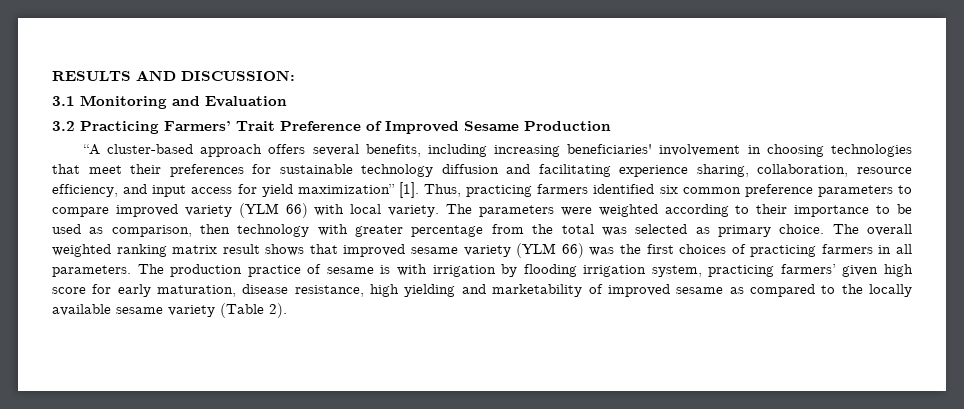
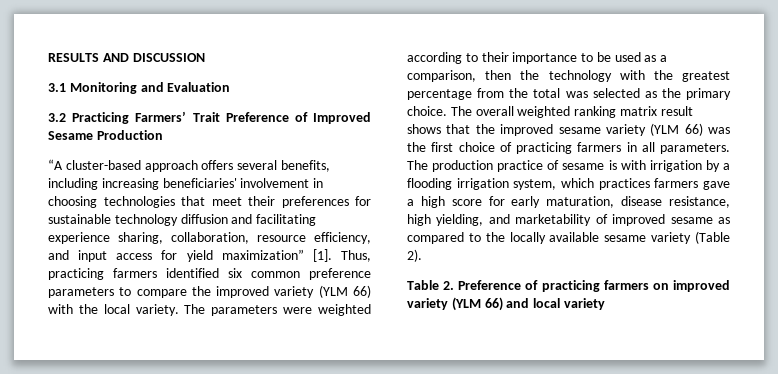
[181,70,295,81] DISCUSSION: -> [132,53,205,62] DISCUSSION
(109, 212) none -> [191,286,211,296] the
(345, 210) none -> [78,304,98,314] the
(104, 230) none -> [660,55,668,62] a
(231, 229) none -> [520,70,540,80] the
[355,225,404,237] greater -> [653,70,730,82] the greatest
(710, 230) none -> [661,88,681,98] the
(338, 249) none -> [475,124,495,134] the
[679,244,727,254] choices -> [458,142,495,152] choice
(518, 270) none -> [723,163,730,170] a
[708,264,879,277] practicing farmers’ given -> [561,178,730,190] [407,199,414,206] which practices farmers gave a
[404,284,456,297] yielding -> [436,214,484,226] yielding,
(287, 310) none -> [407,280,730,292] [407,297,605,311] // Table 2. Preference of practicing farmers on improved variety (YLM 66) and local variety

